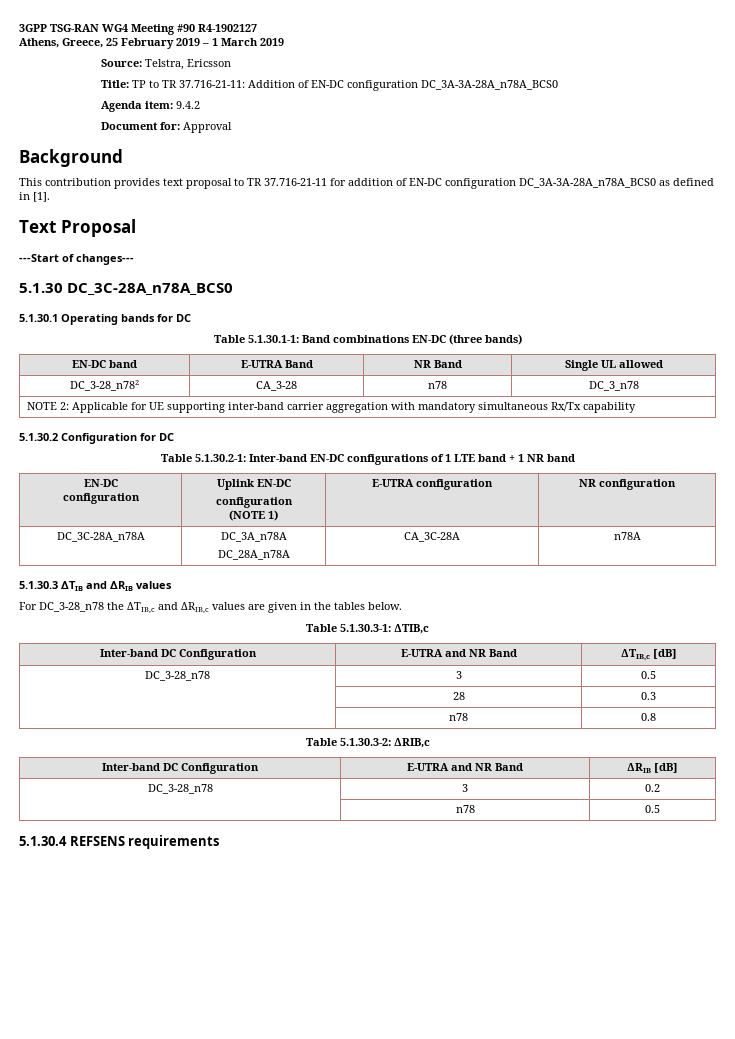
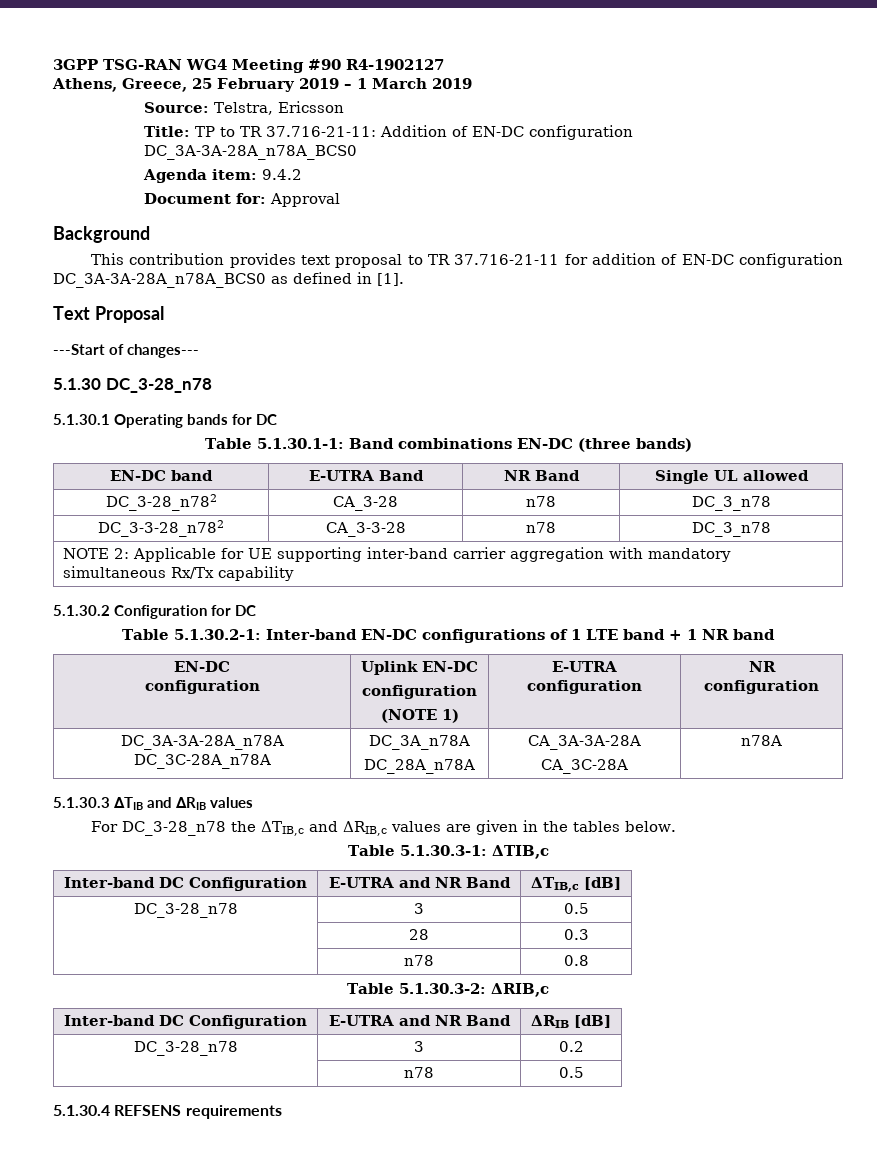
[67,283,234,295] DC_3C-28A_n78A_BCS0 -> [105,378,212,393] DC_3-28_n78
(639, 386) none -> [98,520,224,537] [325,522,406,537] [526,522,556,533] [691,522,771,537] // DC_3-3-28_n782 | CA_3-3-28 | n78 | DC_3_n78
(676, 484) none -> [120,735,284,750] DC_3A-3A-28A_n78A
(290, 555) none -> [528,735,641,750] CA_3A-3A-28A //

